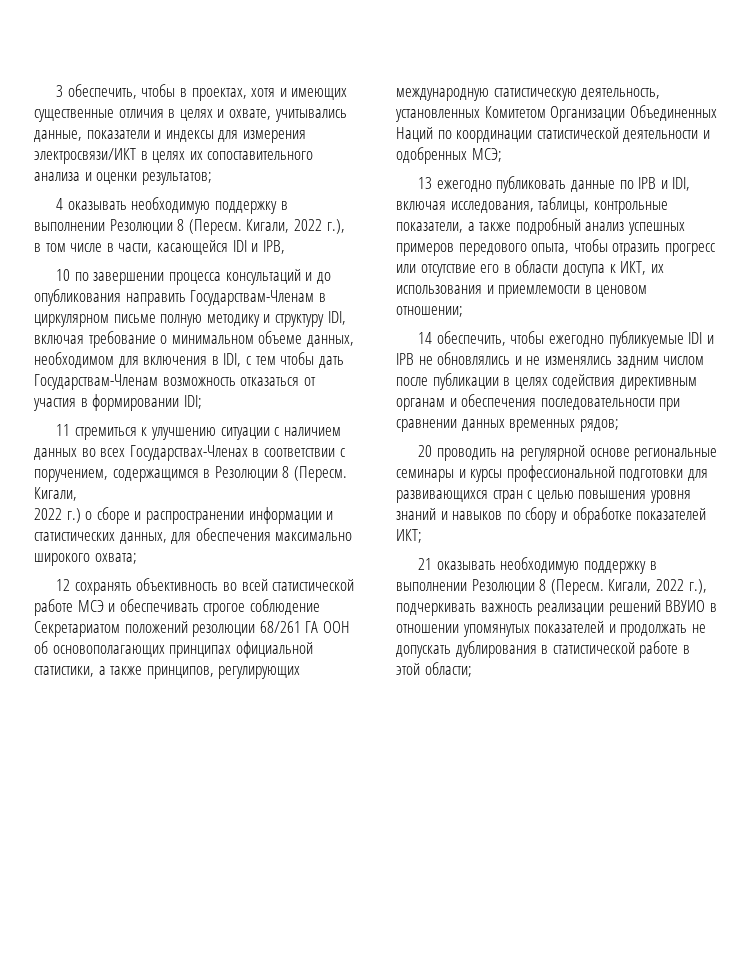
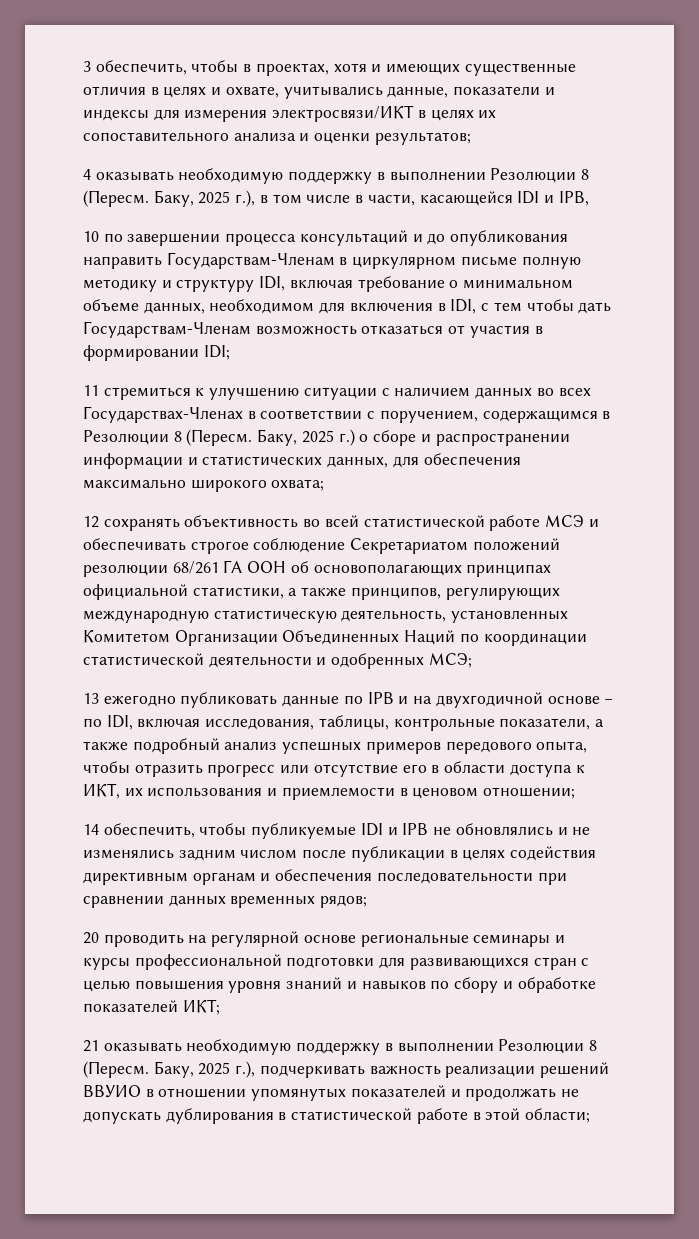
[246,219,322,233] Кигали, 2022 -> [153,190,231,207] Баку, 2025
[34,487,77,501] [34,508,62,520] Кигали, // 2022 -> [257,429,334,446] Баку, 2025
(668, 184) none -> [413,692,614,708] [83,718,102,727] на двухгодичной основе − по
[549,335,605,347] ежегодно -> (247, 829) none
[608,579,684,593] Кигали, 2022 -> [153,1061,231,1078] Баку, 2025

